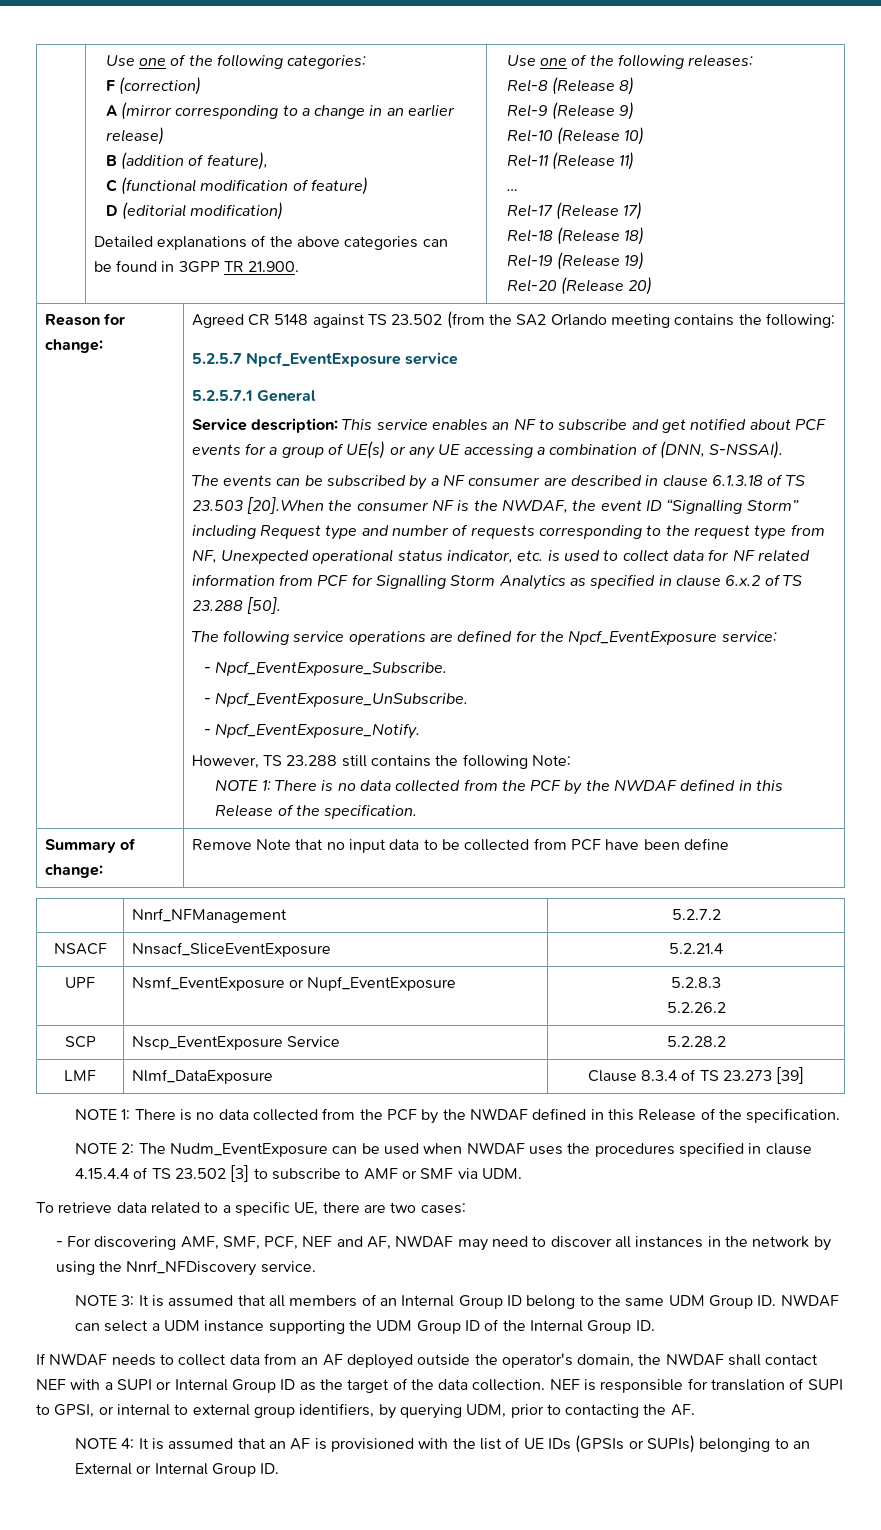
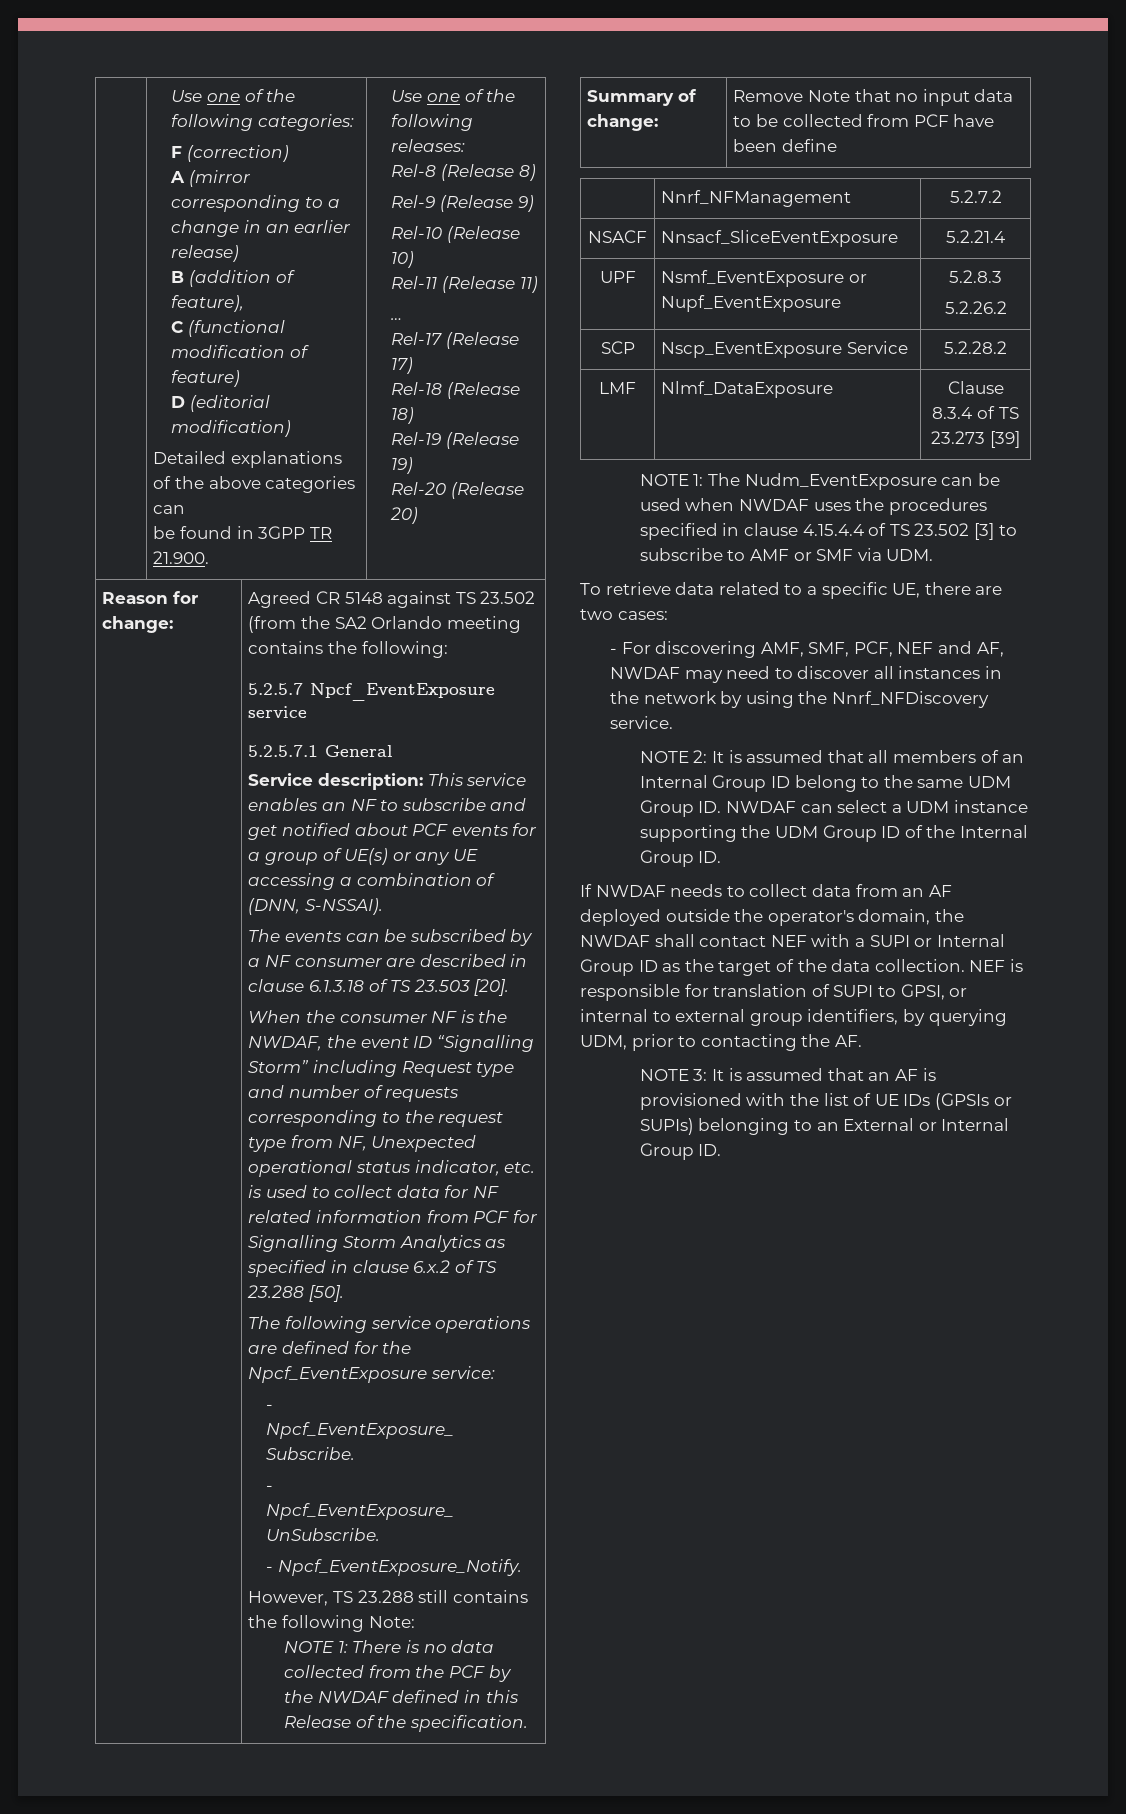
[247,497,325,514] [20].When -> [474,979,510,996] [248,1010,302,1023] [20]. // When
[134,1108,841,1124] [75,1143,135,1154] There is no data collected from the PCF by the NWDAF defined in this Release of the specification. // NOTE 2: -> (704, 480) none
[121,1295,135,1306] 3: -> [693,750,708,763] 2:
[121,1438,135,1449] 4: -> [693,1069,708,1081] 3:

